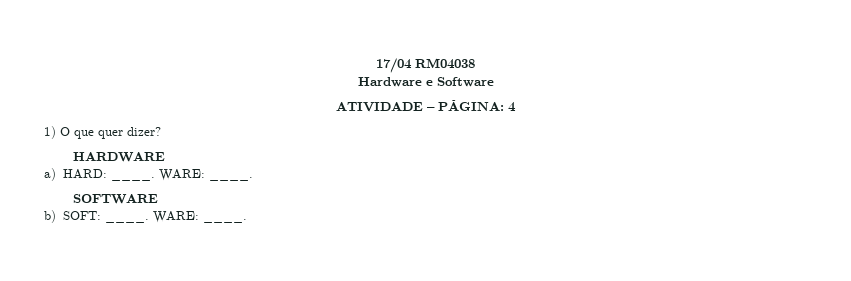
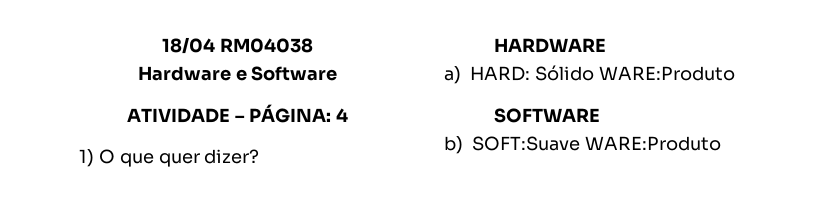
[376,58,412,73] 17/04 -> [162,37,216,54] 18/04
[110,169,253,181] ____. WARE: ____. -> [534,65,735,81] Sólido WARE:Produto
[62,211,247,223] SOFT: ____. WARE: ____. -> [472,136,721,151] SOFT:Suave WARE:Produto

